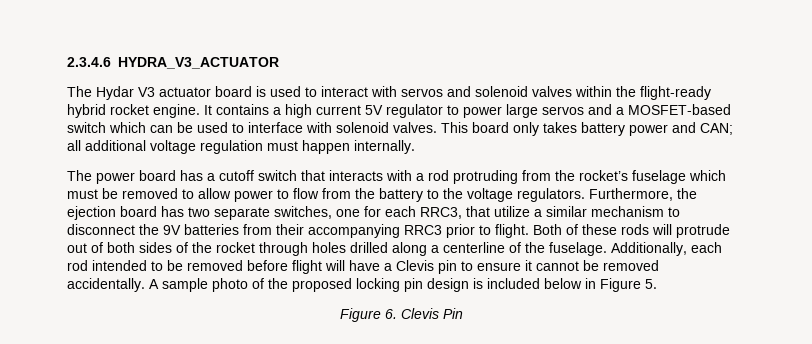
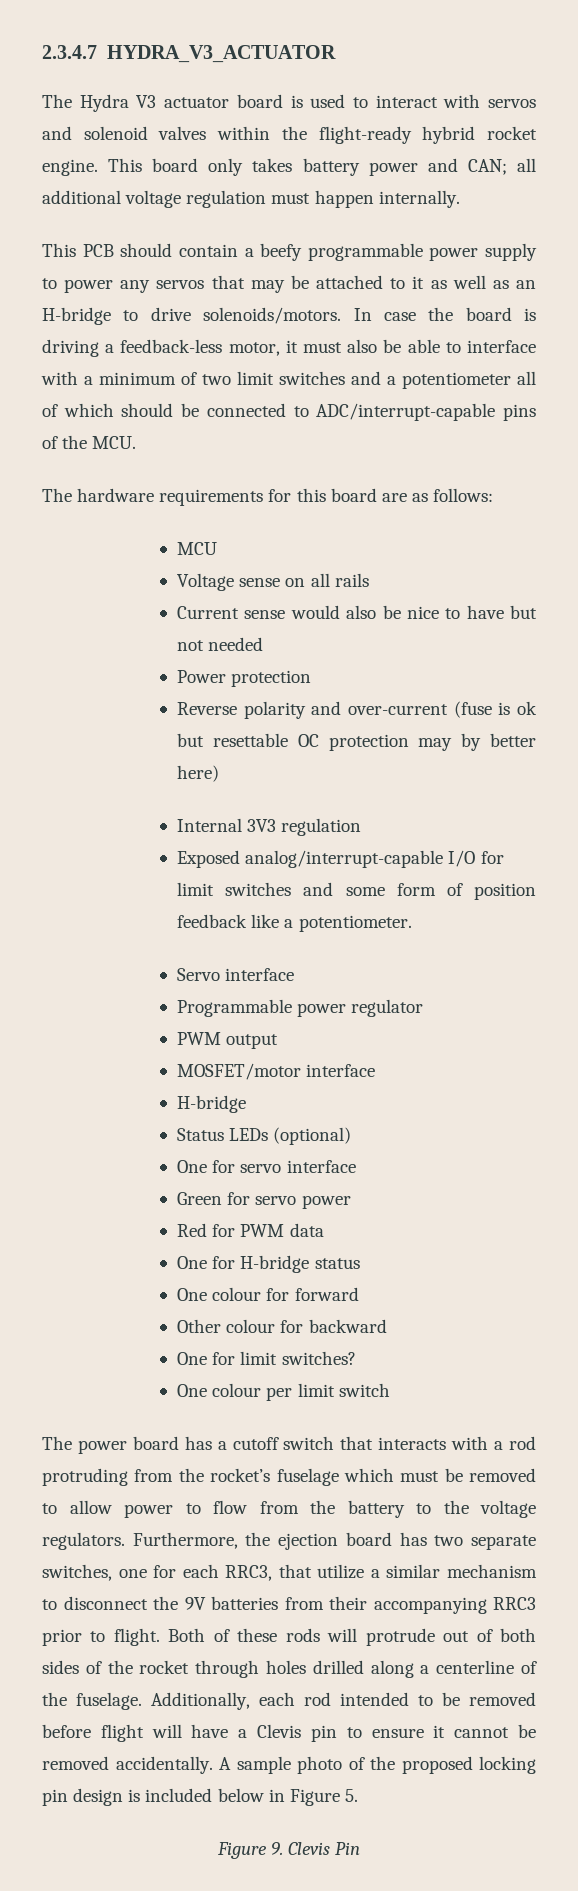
[67,57,111,67] 2.3.4.6 -> [42,45,97,59] 2.3.4.7
[96,86,134,100] Hydar -> [79,94,129,112] Hydra
[204,104,731,118] [67,122,437,133] It contains a high current 5V regulator to power large servos and a MOSFET-based switch which can be used to interface with solenoid valves. -> (98, 167) none
(415, 147) none -> [42,243,537,261] [42,275,536,293] [42,307,536,325] [42,339,536,357] [41,371,536,389] [42,403,536,421] [42,435,137,449] [42,488,494,506] [177,542,218,555] [177,573,369,591] [177,605,538,619] [177,637,264,651] [177,670,312,687] [177,701,537,719] [177,733,536,751] [177,765,220,782] [177,818,362,836] [177,850,504,868] [177,882,536,900] [177,914,412,932] [177,968,295,981] [177,999,424,1017] [177,1032,279,1049] [177,1063,376,1080] [177,1095,247,1113] [177,1127,352,1145] [177,1160,356,1173] [177,1192,351,1209] [177,1223,324,1237] [177,1255,360,1273] [177,1287,359,1301] [177,1319,387,1333] [177,1351,356,1365] [177,1383,390,1401] // This PCB should contain a beefy programmable power supply to power any servos that may be attached to it as well as an H-bridge to drive solenoids/motors. In case the board is driving a feedback-less motor, it must also be able to interface with a minimum of two limit switches and a potentiometer all of which should be connected to ADC/interrupt-capable pins of the MCU. // The hardware requirements for this board are as follows: // MCU // Voltage sense on all rails // Current sense would also be nice to have but not needed // Power protection // Reverse polarity and over-current (fuse is ok but resettable OC protection may by better here) // Internal 3V3 regulation // Exposed analog/interrupt-capable I/O for limit switches and some form of position feedback like a potentiometer. // Servo interface // Programmable power regulator // PWM output // MOSFET/motor interface // H-bridge // Status LEDs (optional) // One for servo interface // Green for servo power // Red for PWM data // One for H-bridge status // One colour for forward // Other colour for backward // One for limit switches? // One colour per limit switch
[385,309,397,319] 6. -> [270,1842,283,1855] 9.

